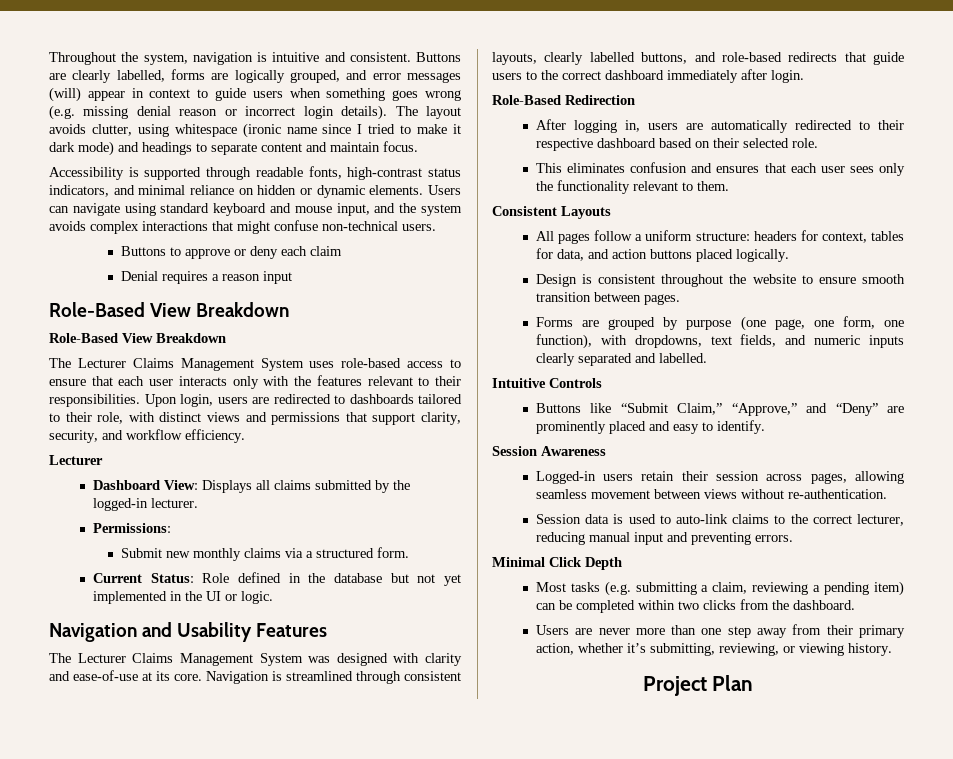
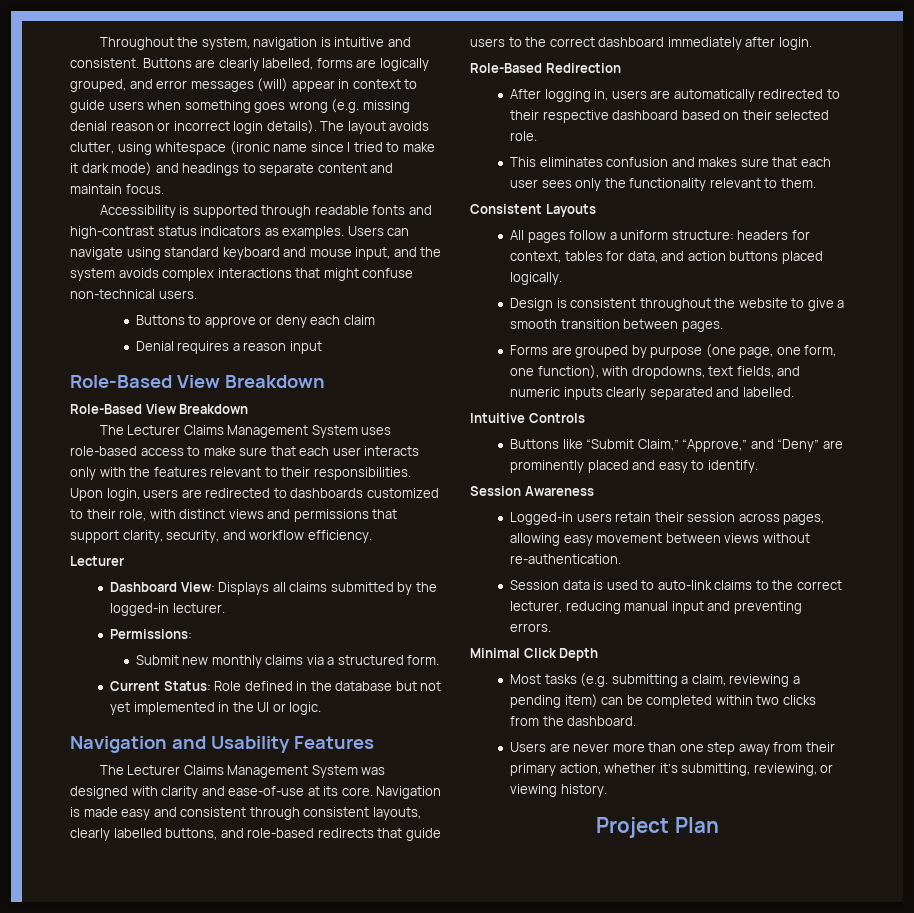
[308,166,461,180] [49,185,424,198] fonts, high-contrast status indicators, and minimal reliance on hidden or dynamic elements. -> [372,205,432,215] [70,226,345,239] fonts and high-contrast status indicators as examples.
[49,379,86,386] ensure -> [203,446,268,456] make sure
[418,394,462,404] tailored -> [366,488,439,498] customized
[286,671,353,681] streamlined -> [83,807,247,820] made easy and consistent
[716,166,760,173] ensures -> [698,157,769,167] makes sure
[818,277,856,284] ensure -> [807,298,845,311] give a
[535,489,587,499] seamless -> [563,535,593,546] easy

